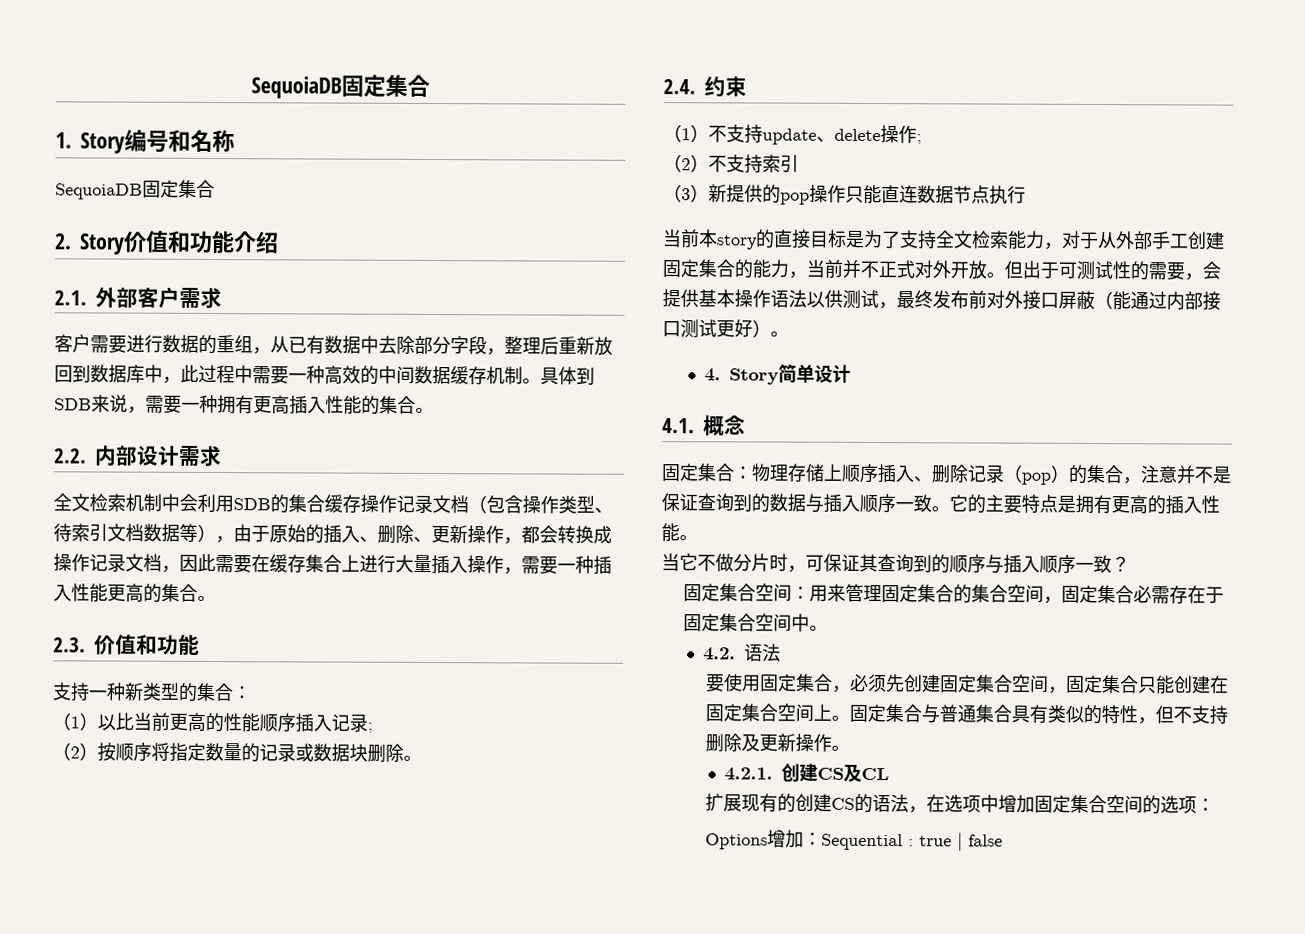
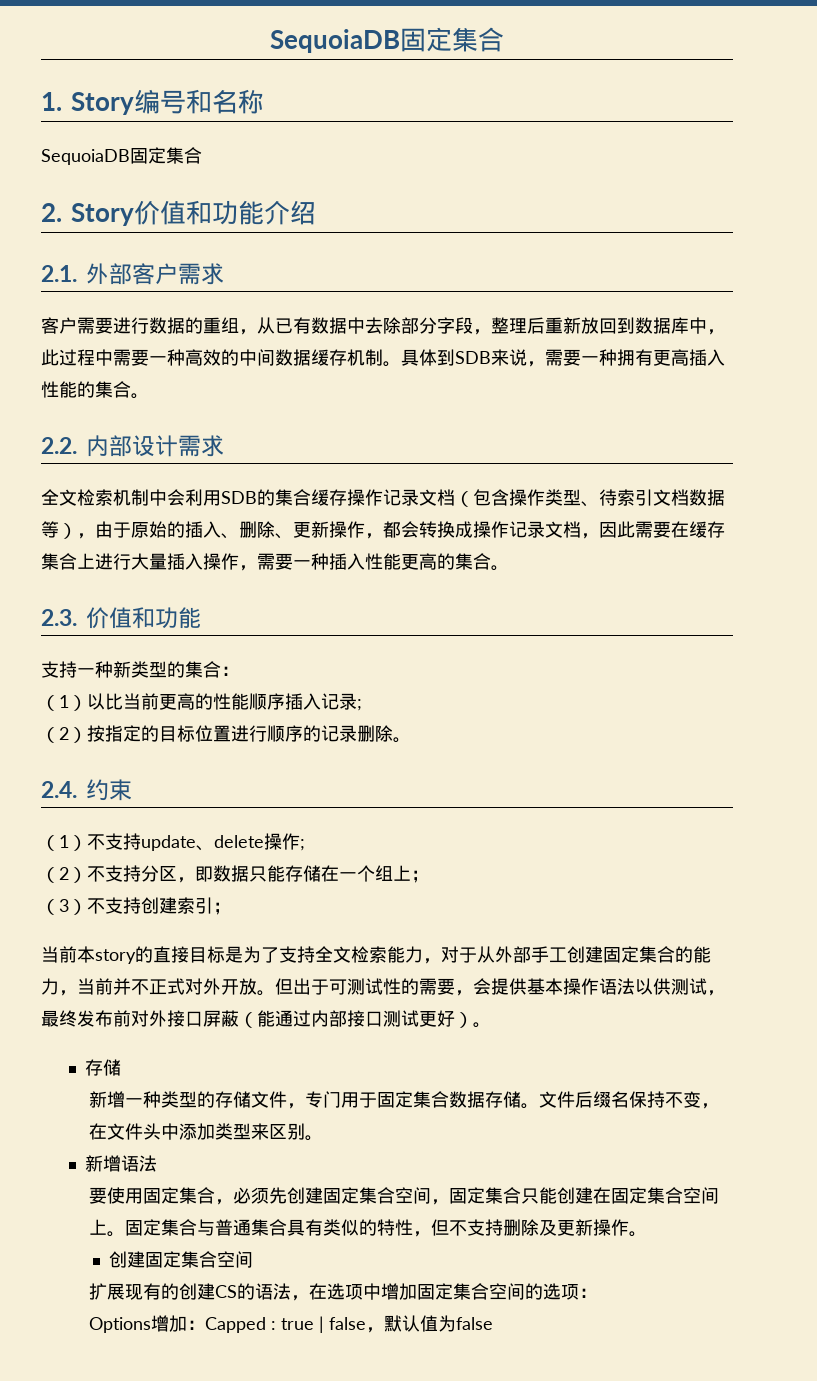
[115,742,368,763] 顺序将指定数量的记录或数据块 -> [105,725,357,742] 指定的目标位置进行顺序的记录
[762,154,799,173] [663,184,1026,205] 索引 // （3）新提供的pop操作只能直连数据节点执行 -> [141,865,429,883] [41,897,231,915] 分区，即数据只能存储在一个组上； // （3）不支持创建索引；
[704,363,852,385] [662,415,746,437] [661,463,1232,485] [661,493,1220,515] [661,523,698,543] [661,553,1130,574] [683,583,1225,604] [683,613,829,632] [703,647,737,661] 4. Story简单设计 // 4.1.概念 // 固定集合：物理存储上顺序插入、删除记录（pop）的集合，注意并不是保证查询到的数据与插入顺序一致。它的主要特点是拥有更高的插入性能。 // 当它不做分片时，可保证其查询到的顺序与插入顺序一致？ // 固定集合空间：用来管理固定集合的集合空间，固定集合必需存在于固定集合空间中。 // 4.2. -> [84,1059,121,1076] [89,1091,720,1109] [89,1123,324,1141] [84,1155,121,1172] 存储 // 新增一种类型的存储文件，专门用于固定集合数据存储。文件后缀名保持不变，在文件头中添加类型来区别。 // 新增
[724,763,890,782] 4.2.1.创建CS及CL -> [108,1251,253,1268] 创建固定集合空间
[820,833,903,851] Sequential -> [205,1317,267,1333] Capped
(1003, 840) none -> [366,1315,494,1333] ，默认值为false

